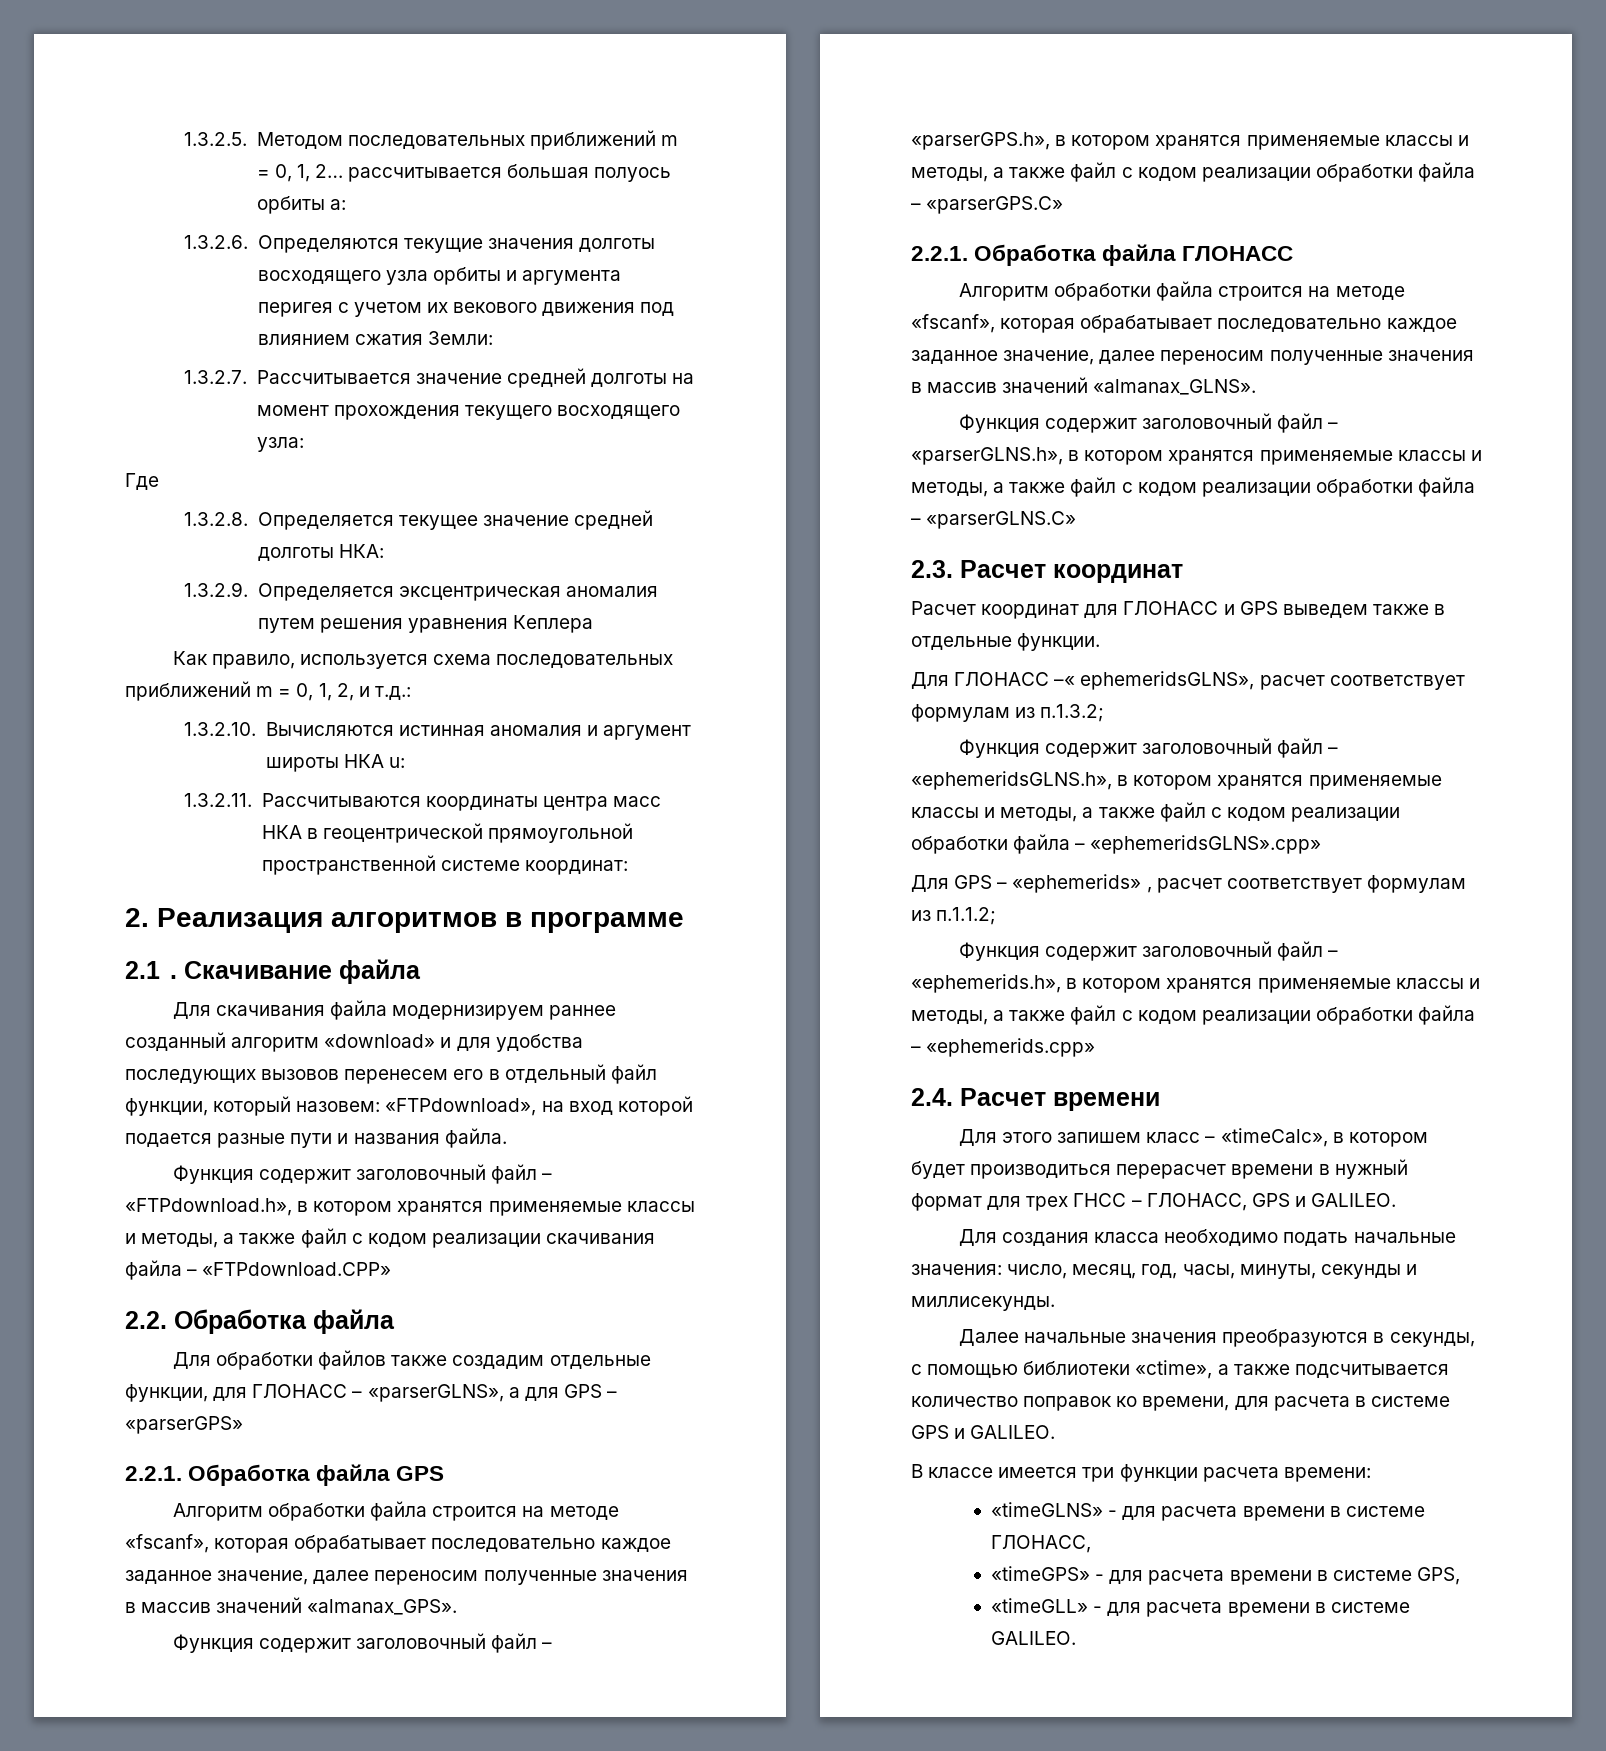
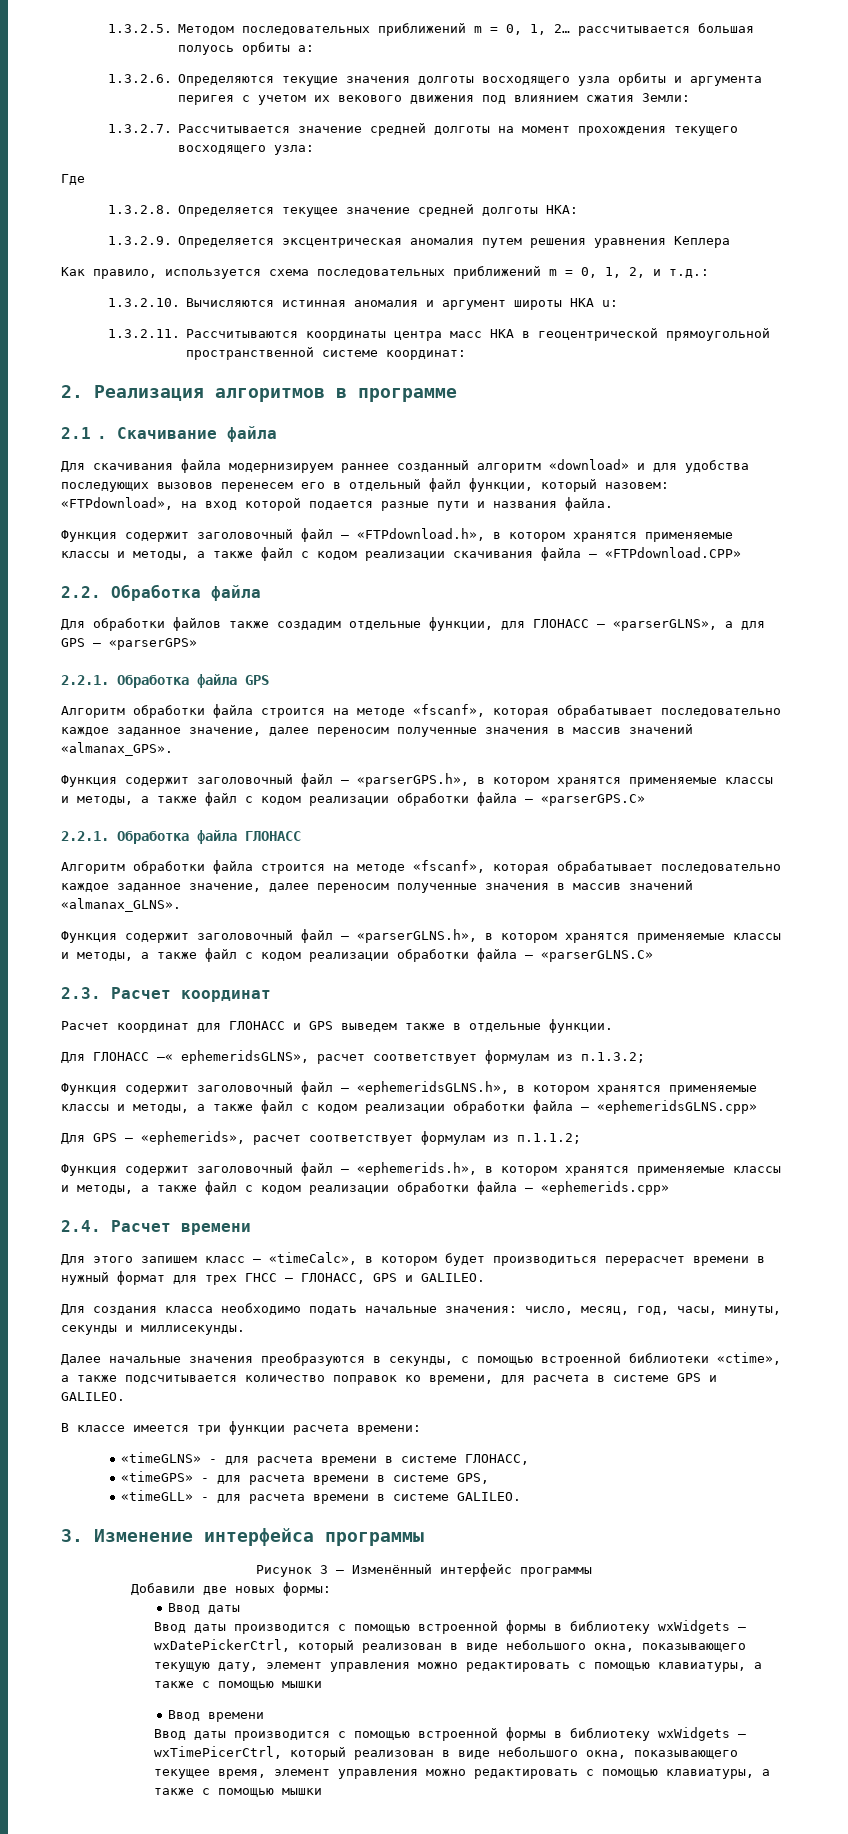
[1090,835,1322,854] «ephemeridsGLNS».cpp» -> [597,1100,757,1114] «ephemeridsGLNS.cpp»
[1012,874,1152,893] «ephemerids» , -> [141,1131,245,1145] «ephemerids»,
(1019, 1371) none -> [541,1353,621,1366] встроенной
(1076, 1638) none -> [61,1528,424,1546] [256,1563,592,1577] [131,1582,332,1596] [168,1603,241,1614] [154,1620,747,1634] [154,1639,747,1653] [154,1662,763,1672] [154,1681,323,1690] [168,1710,265,1722] [154,1727,747,1741] [154,1746,739,1760] [154,1769,771,1779] [154,1788,323,1797] // 3. Изменение интерфейса программы // Рисунок 3 – Изменённый интерфейс программы // Добавили две новых формы: // Ввод даты // Ввод даты производится с помощью встроенной формы в библиотеку wxWidgets – wxDatePickerCtrl, который реализован в виде небольшого окна, показывающего текущую дату, элемент управления можно редактировать с помощью клавиатуры, а также с помощью мышки // Ввод времени // Ввод даты производится с помощью встроенной формы в библиотеку wxWidgets – wxTimePicerCtrl, который реализован в виде небольшого окна, показывающего текущее время, элемент управления можно редактировать с помощью клавиатуры, а также с помощью мышки

